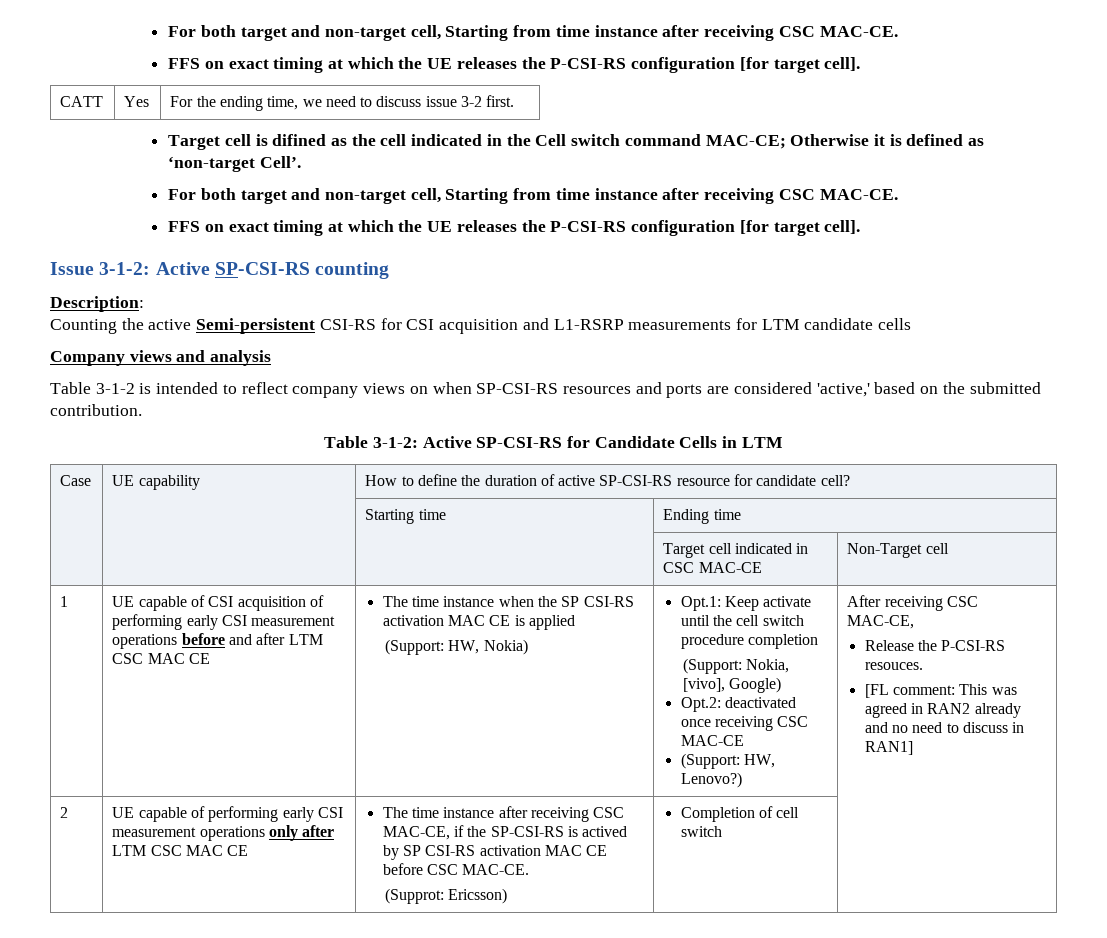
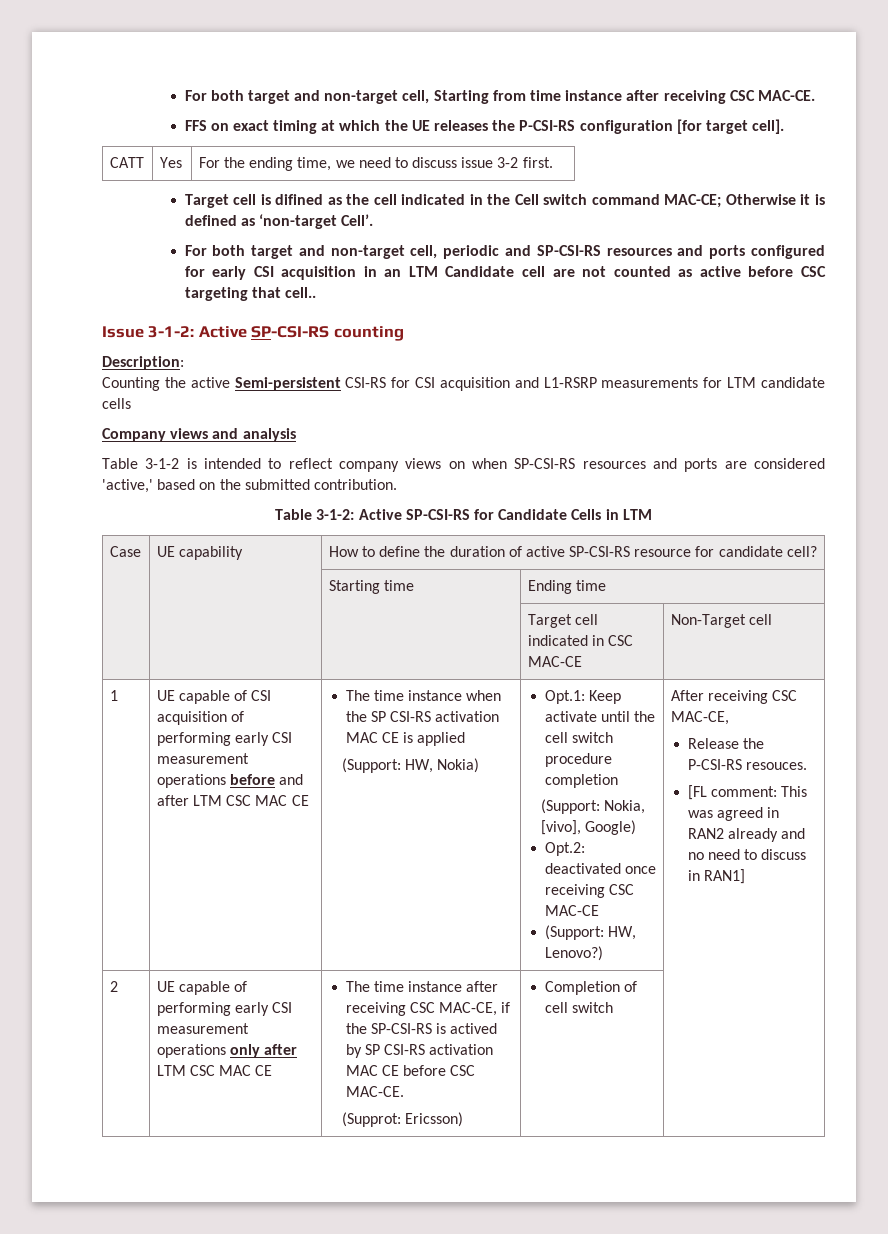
[445,188,898,204] [168,220,861,236] Starting from time instance after receiving CSC MAC-CE. // FFS on exact timing at which the UE releases the P-CSI-RS configuration [for target cell]. -> [443,245,826,259] [184,266,827,280] [184,287,316,301] periodic and SP-CSI-RS resources and ports configured for early CSI acquisition in an LTM Candidate cell are not counted as active before CSC targeting that cell..

